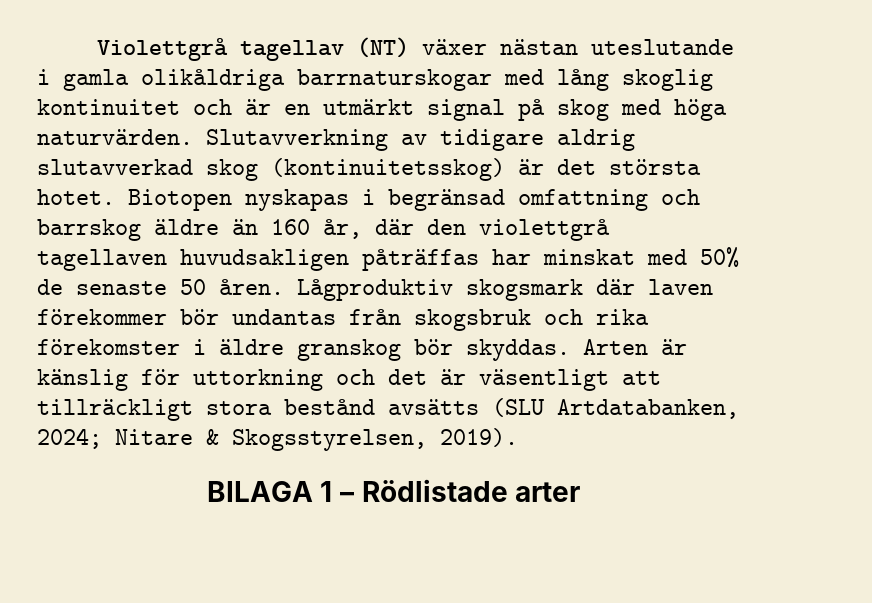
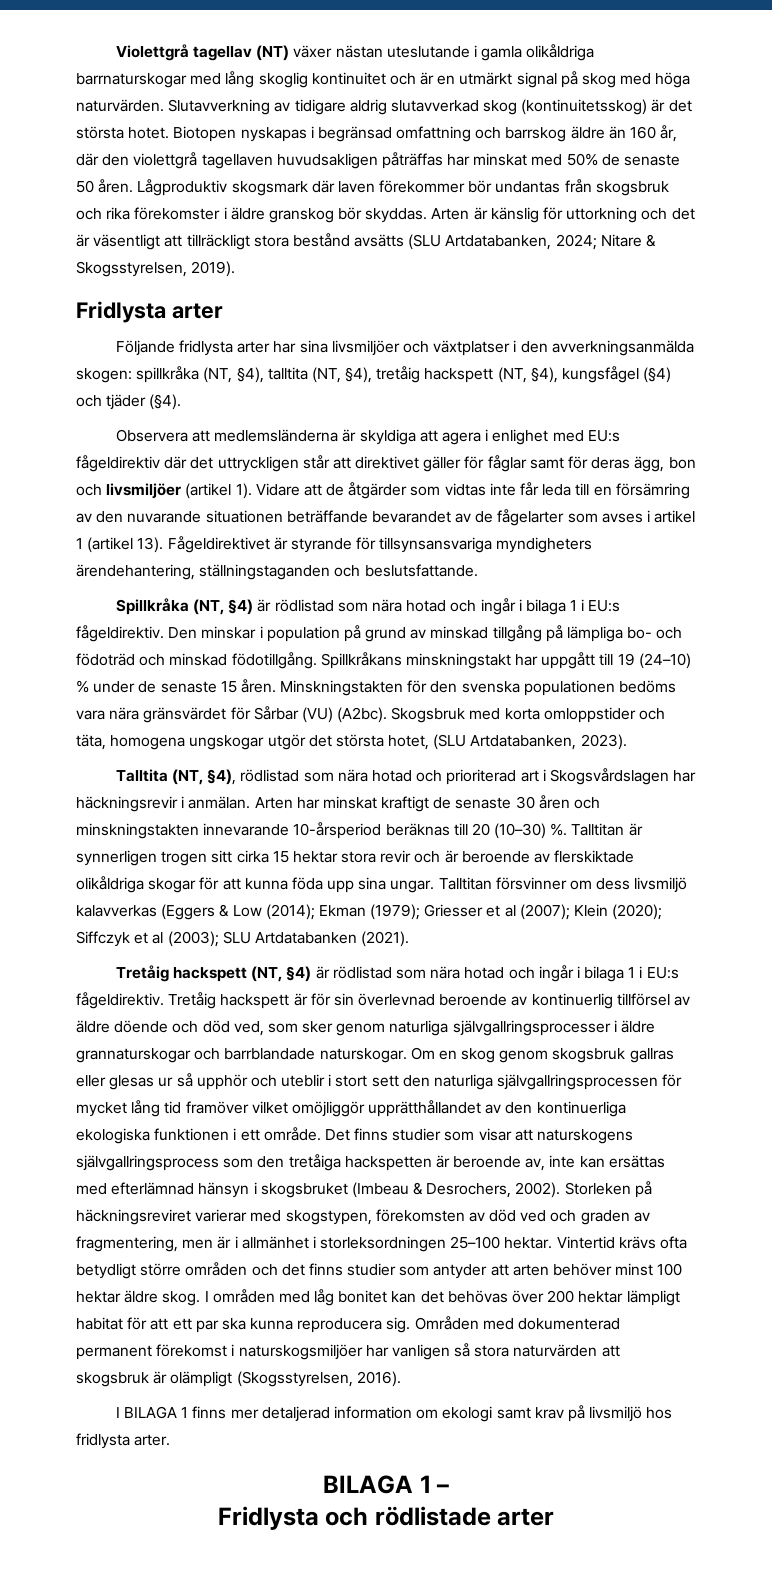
(518, 437) none -> [76,301,223,323] [115,340,694,356] [76,366,672,383] [76,394,182,410] [115,429,620,445] [76,455,696,472] [76,482,690,499] [76,509,696,526] [76,536,593,553] [76,564,478,580] [115,598,621,615] [76,625,683,642] [76,652,691,669] [76,679,677,696] [76,706,666,723] [76,734,627,750] [115,768,697,785] [76,795,601,812] [76,822,643,839] [76,850,635,866] [76,876,688,893] [76,904,663,920] [76,931,410,947] [115,965,679,982] [76,992,691,1009] [76,1020,656,1036] [76,1047,674,1063] [76,1073,683,1090] [76,1100,626,1117] [76,1127,634,1144] [76,1154,665,1171] [76,1181,652,1198] [76,1209,650,1225] [76,1236,688,1252] [76,1262,683,1279] [76,1289,680,1306] [76,1316,621,1333] [76,1343,620,1360] [76,1371,401,1387] [115,1405,673,1422] [76,1433,171,1449] // Fridlysta arter // Följande fridlysta arter har sina livsmiljöer och växtplatser i den avverkningsanmälda skogen: spillkråka (NT, §4), talltita (NT, §4), tretåig hackspett (NT, §4), kungsfågel (§4) och tjäder (§4). // Observera att medlemsländerna är skyldiga att agera i enlighet med EU:s fågeldirektiv där det uttryckligen står att direktivet gäller för fåglar samt för deras ägg, bon och livsmiljöer (artikel 1). Vidare att de åtgärder som vidtas inte får leda till en försämring av den nuvarande situationen beträffande bevarandet av de fågelarter som avses i artikel 1 (artikel 13). Fågeldirektivet är styrande för tillsynsansvariga myndigheters ärendehantering, ställningstaganden och beslutsfattande. // Spillkråka (NT, §4) är rödlistad som nära hotad och ingår i bilaga 1 i EU:s fågeldirektiv. Den minskar i population på grund av minskad tillgång på lämpliga bo- och födoträd och minskad födotillgång. Spillkråkans minskningstakt har uppgått till 19 (24–10) % under de senaste 15 åren. Minskningstakten för den svenska populationen bedöms vara nära gränsvärdet för Sårbar (VU) (A2bc). Skogsbruk med korta omloppstider och täta, homogena ungskogar utgör det största hotet, (SLU Artdatabanken, 2023). // Talltita (NT, §4), rödlistad som nära hotad och prioriterad art i Skogsvårdslagen har häckningsrevir i anmälan. Arten har minskat kraftigt de senaste 30 åren och minskningstakten innevarande 10-årsperiod beräknas till 20 (10–30) %. Talltitan är synnerligen trogen sitt cirka 15 hektar stora revir och är beroende av flerskiktade olikåldriga skogar för att kunna föda upp sina ungar. Talltitan försvinner om dess livsmiljö kalavverkas (Eggers & Low (2014); Ekman (1979); Griesser et al (2007); Klein (2020); Siffczyk et al (2003); SLU Artdatabanken (2021). // Tretåig hackspett (NT, §4) är rödlistad som nära hotad och ingår i bilaga 1 i EU:s fågeldirektiv. Tretåig hackspett är för sin överlevnad beroende av kontinuerlig tillförsel av äldre döende och död ved, som sker genom naturliga självgallringsprocesser i äldre grannaturskogar och barrblandade naturskogar. Om en skog genom skogsbruk gallras eller glesas ur så upphör och uteblir i stort sett den naturliga självgallringsprocessen för mycket lång tid framöver vilket omöjliggör upprätthållandet av den kontinuerliga ekologiska funktionen i ett område. Det finns studier som visar att naturskogens självgallringsprocess som den tretåiga hackspetten är beroende av, inte kan ersättas med efterlämnad hänsyn i skogsbruket (Imbeau & Desrochers, 2002). Storleken på häckningsreviret varierar med skogstypen, förekomsten av död ved och graden av fragmentering, men är i allmänhet i storleksordningen 25–100 hektar. Vintertid krävs ofta betydligt större områden och det finns studier som antyder att arten behöver minst 100 hektar äldre skog. I områden med låg bonitet kan det behövas över 200 hektar lämpligt habitat för att ett par ska kunna reproducera sig. Områden med dokumenterad permanent förekomst i naturskogsmiljöer har vanligen så stora naturvärden att skogsbruk är olämpligt (Skogsstyrelsen, 2016). // I BILAGA 1 finns mer detaljerad information om ekologi samt krav på livsmiljö hos fridlysta arter.
[361,479,508,502] Rödlistade -> [217,1506,491,1530] // Fridlysta och rödlistade

